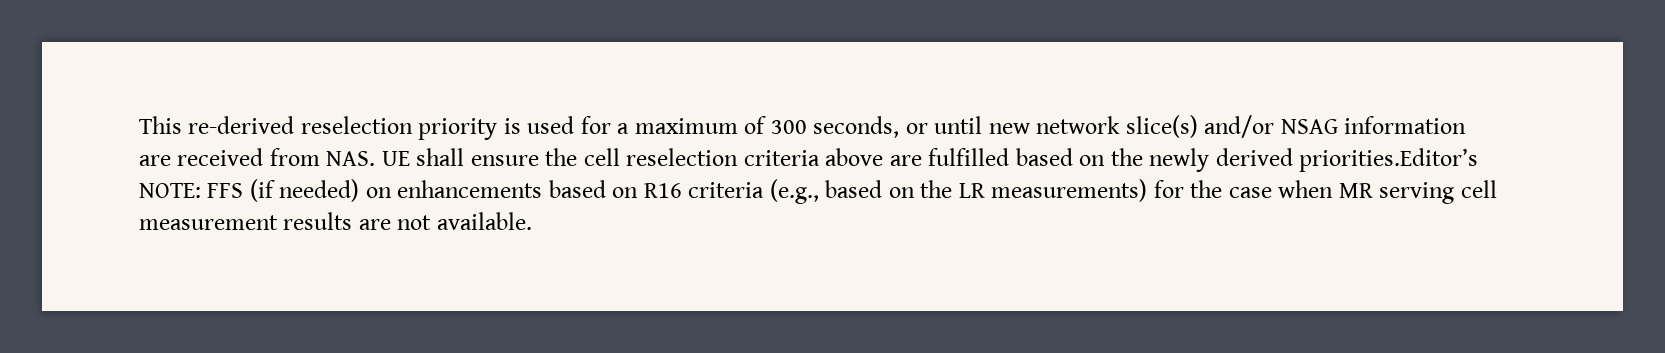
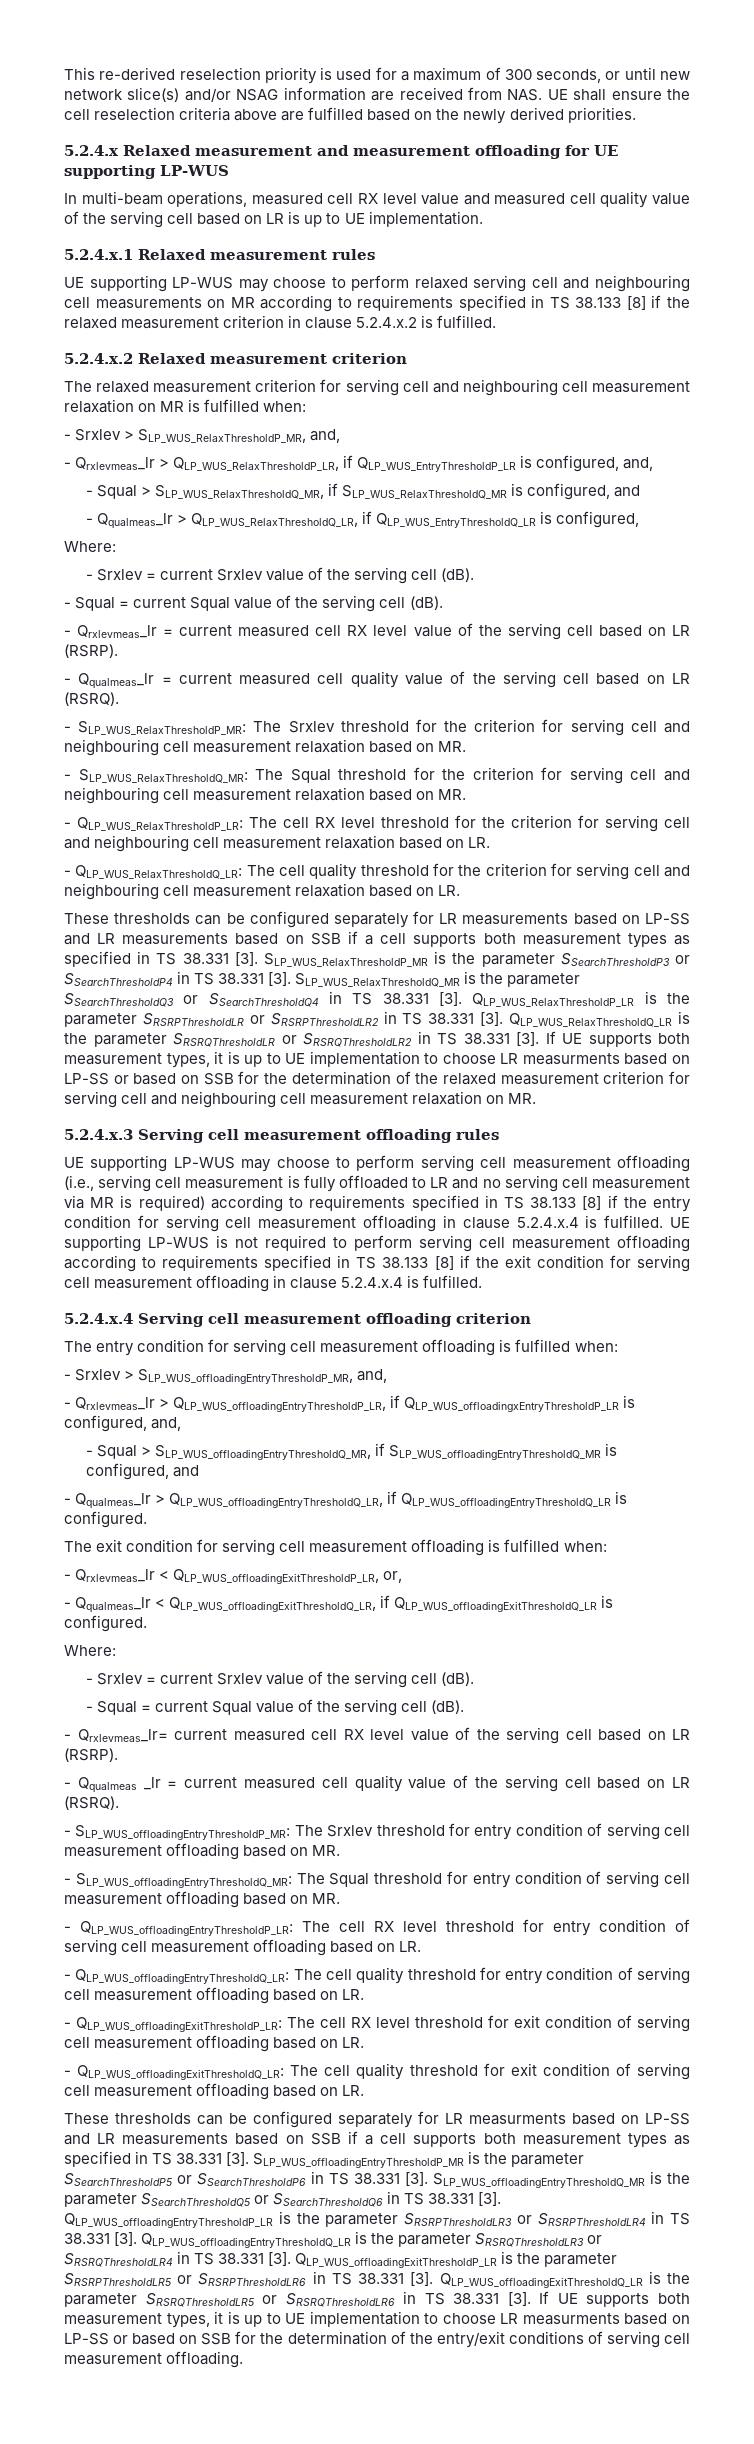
[1299,148,1479,172] [139,179,1497,204] [139,212,532,230] priorities.Editor’s NOTE: FFS (if needed) on enhancements based on R16 criteria (e.g., based on the LR measurements) for the case when MR serving cell measurement results are not available. -> [567,107,636,123] [64,145,618,159] [64,165,229,179] [64,191,690,208] [64,211,483,228] [64,249,375,260] [64,275,691,292] [64,295,691,312] [64,315,497,329] [64,353,407,364] [64,379,691,396] [64,399,307,413] [64,429,341,443] [64,455,654,472] [85,483,640,500] [85,511,639,529] [64,541,116,552] [85,567,475,584] [64,595,443,612] [64,623,691,640] [64,644,118,658] [64,671,691,689] [64,692,119,706] [64,719,691,736] [64,739,467,756] [64,767,690,784] [64,787,467,804] [64,815,690,832] [64,835,491,852] [64,863,690,880] [64,883,461,900] [64,911,691,928] [64,931,690,948] [64,951,690,967] [64,971,581,987] [64,991,690,1007] [64,1011,690,1027] [64,1031,690,1047] [64,1051,691,1068] [64,1071,691,1085] [64,1091,537,1108] [64,1129,499,1143] [64,1155,690,1172] [64,1175,690,1192] [64,1195,691,1212] [64,1215,691,1232] [64,1235,690,1252] [64,1255,691,1272] [64,1275,483,1292] [64,1313,531,1327] [64,1339,618,1356] [64,1369,388,1384] [64,1395,636,1412] [64,1415,182,1432] [85,1443,617,1460] [85,1463,199,1480] [64,1491,628,1509] [64,1511,147,1528] [64,1539,607,1556] [64,1569,403,1584] [64,1595,614,1613] [64,1615,147,1632] [64,1645,116,1656] [85,1671,475,1688] [85,1699,465,1716] [64,1727,690,1744] [64,1748,118,1762] [64,1775,690,1793] [64,1796,119,1810] [64,1823,690,1840] [64,1843,341,1860] [64,1871,690,1888] [64,1891,341,1908] [64,1919,690,1936] [64,1939,422,1956] [64,1967,690,1984] [64,1987,365,2004] [64,2015,690,2032] [64,2035,365,2052] [64,2063,691,2080] [64,2083,365,2100] [64,2111,690,2128] [64,2131,690,2148] [64,2151,585,2168] [64,2171,690,2188] [64,2191,502,2207] [64,2211,690,2228] [64,2231,603,2248] [64,2251,618,2268] [64,2271,690,2288] [64,2291,690,2307] [64,2311,691,2328] [64,2331,690,2348] [64,2351,244,2368] priorities. // 5.2.4.x Relaxed measurement and measurement offloading for UE supporting LP-WUS // In multi-beam operations, measured cell RX level value and measured cell quality value of the serving cell based on LR is up to UE implementation. // 5.2.4.x.1 Relaxed measurement rules // UE supporting LP-WUS may choose to perform relaxed serving cell and neighbouring cell measurements on MR according to requirements specified in TS 38.133 [8] if the relaxed measurement criterion in clause 5.2.4.x.2 is fulfilled. // 5.2.4.x.2 Relaxed measurement criterion // The relaxed measurement criterion for serving cell and neighbouring cell measurement relaxation on MR is fulfilled when: // - Srxlev > SLP_WUS_RelaxThresholdP_MR, and, // - Qrxlevmeas_lr > QLP_WUS_RelaxThresholdP_LR, if QLP_WUS_EntryThresholdP_LR is configured, and, // - Squal > SLP_WUS_RelaxThresholdQ_MR, if SLP_WUS_RelaxThresholdQ_MR is configured, and // - Qqualmeas_lr > QLP_WUS_RelaxThresholdQ_LR, if QLP_WUS_EntryThresholdQ_LR is configured, // Where: // - Srxlev = current Srxlev value of the serving cell (dB). // - Squal = current Squal value of the serving cell (dB). // - Qrxlevmeas_lr = current measured cell RX level value of the serving cell based on LR (RSRP). // - Qqualmeas_lr = current measured cell quality value of the serving cell based on LR (RSRQ). // - SLP_WUS_RelaxThresholdP_MR: The Srxlev threshold for the criterion for serving cell and neighbouring cell measurement relaxation based on MR. // - SLP_WUS_RelaxThresholdQ_MR: The Squal threshold for the criterion for serving cell and neighbouring cell measurement relaxation based on MR. // - QLP_WUS_RelaxThresholdP_LR: The cell RX level threshold for the criterion for serving cell and neighbouring cell measurement relaxation based on LR. // - QLP_WUS_RelaxThresholdQ_LR: The cell quality threshold for the criterion for serving cell and neighbouring cell measurement relaxation based on LR. // These thresholds can be configured separately for LR measurements based on LP-SS and LR measurements based on SSB if a cell supports both measurement types as specified in TS 38.331 [3]. SLP_WUS_RelaxThresholdP_MR is the parameter SSearchThresholdP3 or SSearchThresholdP4 in TS 38.331 [3]. SLP_WUS_RelaxThresholdQ_MR is the parameter SSearchThresholdQ3 or SSearchThresholdQ4 in TS 38.331 [3]. QLP_WUS_RelaxThresholdP_LR is the parameter SRSRPThresholdLR or SRSRPThresholdLR2 in TS 38.331 [3]. QLP_WUS_RelaxThresholdQ_LR is the parameter SRSRQThresholdLR or SRSRQThresholdLR2 in TS 38.331 [3]. If UE supports both measurement types, it is up to UE implementation to choose LR measurments based on LP-SS or based on SSB for the determination of the relaxed measurement criterion for serving cell and neighbouring cell measurement relaxation on MR. // 5.2.4.x.3 Serving cell measurement offloading rules // UE supporting LP-WUS may choose to perform serving cell measurement offloading (i.e., serving cell measurement is fully offloaded to LR and no serving cell measurement via MR is required) according to requirements specified in TS 38.133 [8] if the entry condition for serving cell measurement offloading in clause 5.2.4.x.4 is fulfilled. UE supporting LP-WUS is not required to perform serving cell measurement offloading according to requirements specified in TS 38.133 [8] if the exit condition for serving cell measurement offloading in clause 5.2.4.x.4 is fulfilled. // 5.2.4.x.4 Serving cell measurement offloading criterion // The entry condition for serving cell measurement offloading is fulfilled when: // - Srxlev > SLP_WUS_offloadingEntryThresholdP_MR, and, // - Qrxlevmeas_lr > QLP_WUS_offloadingEntryThresholdP_LR, if QLP_WUS_offloadingxEntryThresholdP_LR is configured, and, // - Squal > SLP_WUS_offloadingEntryThresholdQ_MR, if SLP_WUS_offloadingEntryThresholdQ_MR is configured, and // - Qqualmeas_lr > QLP_WUS_offloadingEntryThresholdQ_LR, if QLP_WUS_offloadingEntryThresholdQ_LR is configured. // The exit condition for serving cell measurement offloading is fulfilled when: // - Qrxlevmeas_lr < QLP_WUS_offloadingExitThresholdP_LR, or, // - Qqualmeas_lr < QLP_WUS_offloadingExitThresholdQ_LR, if QLP_WUS_offloadingExitThresholdQ_LR is configured. // Where: // - Srxlev = current Srxlev value of the serving cell (dB). // - Squal = current Squal value of the serving cell (dB). // - Qrxlevmeas_lr= current measured cell RX level value of the serving cell based on LR (RSRP). // - Qqualmeas _lr = current measured cell quality value of the serving cell based on LR (RSRQ). // - SLP_WUS_offloadingEntryThresholdP_MR: The Srxlev threshold for entry condition of serving cell measurement offloading based on MR. // - SLP_WUS_offloadingEntryThresholdQ_MR: The Squal threshold for entry condition of serving cell measurement offloading based on MR. // - QLP_WUS_offloadingEntryThresholdP_LR: The cell RX level threshold for entry condition of serving cell measurement offloading based on LR. // - QLP_WUS_offloadingEntryThresholdQ_LR: The cell quality threshold for entry condition of serving cell measurement offloading based on LR. // - QLP_WUS_offloadingExitThresholdP_LR: The cell RX level threshold for exit condition of serving cell measurement offloading based on LR. // - QLP_WUS_offloadingExitThresholdQ_LR: The cell quality threshold for exit condition of serving cell measurement offloading based on LR. // These thresholds can be configured separately for LR measurments based on LP-SS and LR measurements based on SSB if a cell supports both measurement types as specified in TS 38.331 [3]. SLP_WUS_offloadingEntryThresholdP_MR is the parameter SSearchThresholdP5 or SSearchThresholdP6 in TS 38.331 [3]. SLP_WUS_offloadingEntryThresholdQ_MR is the parameter SSearchThresholdQ5 or SSearchThresholdQ6 in TS 38.331 [3]. QLP_WUS_offloadingEntryThresholdP_LR is the parameter SRSRPThresholdLR3 or SRSRPThresholdLR4 in TS 38.331 [3]. QLP_WUS_offloadingEntryThresholdQ_LR is the parameter SRSRQThresholdLR3 or SRSRQThresholdLR4 in TS 38.331 [3]. QLP_WUS_offloadingExitThresholdP_LR is the parameter SRSRPThresholdLR5 or SRSRPThresholdLR6 in TS 38.331 [3]. QLP_WUS_offloadingExitThresholdQ_LR is the parameter SRSRQThresholdLR5 or SRSRQThresholdLR6 in TS 38.331 [3]. If UE supports both measurement types, it is up to UE implementation to choose LR measurments based on LP-SS or based on SSB for the determination of the entry/exit conditions of serving cell measurement offloading.

